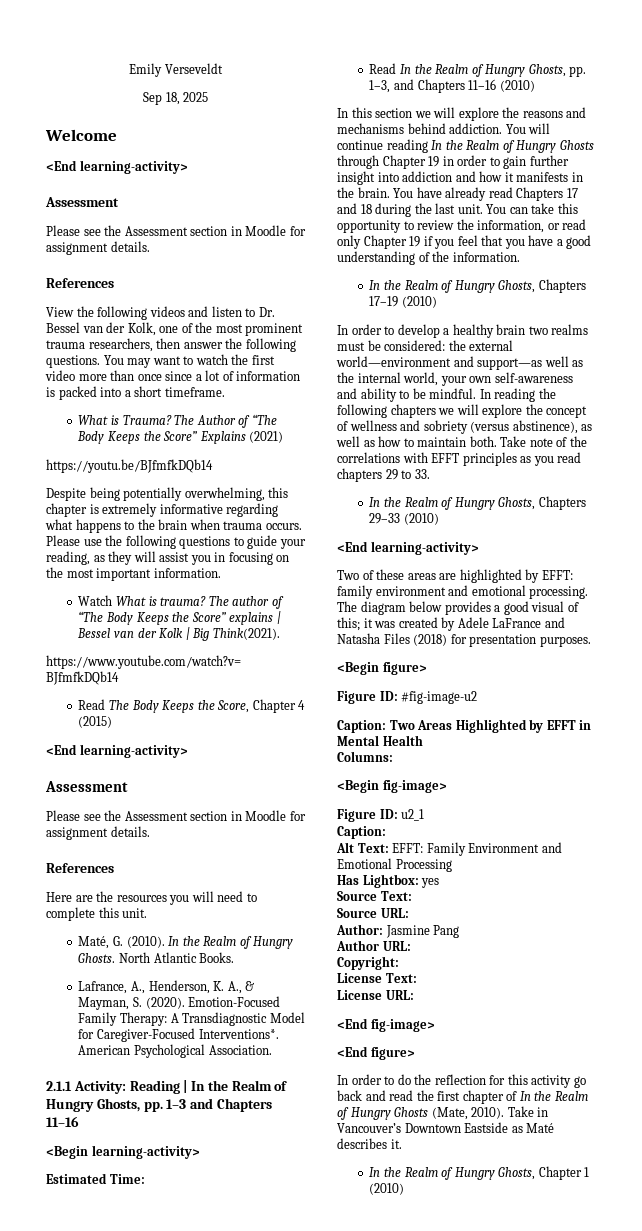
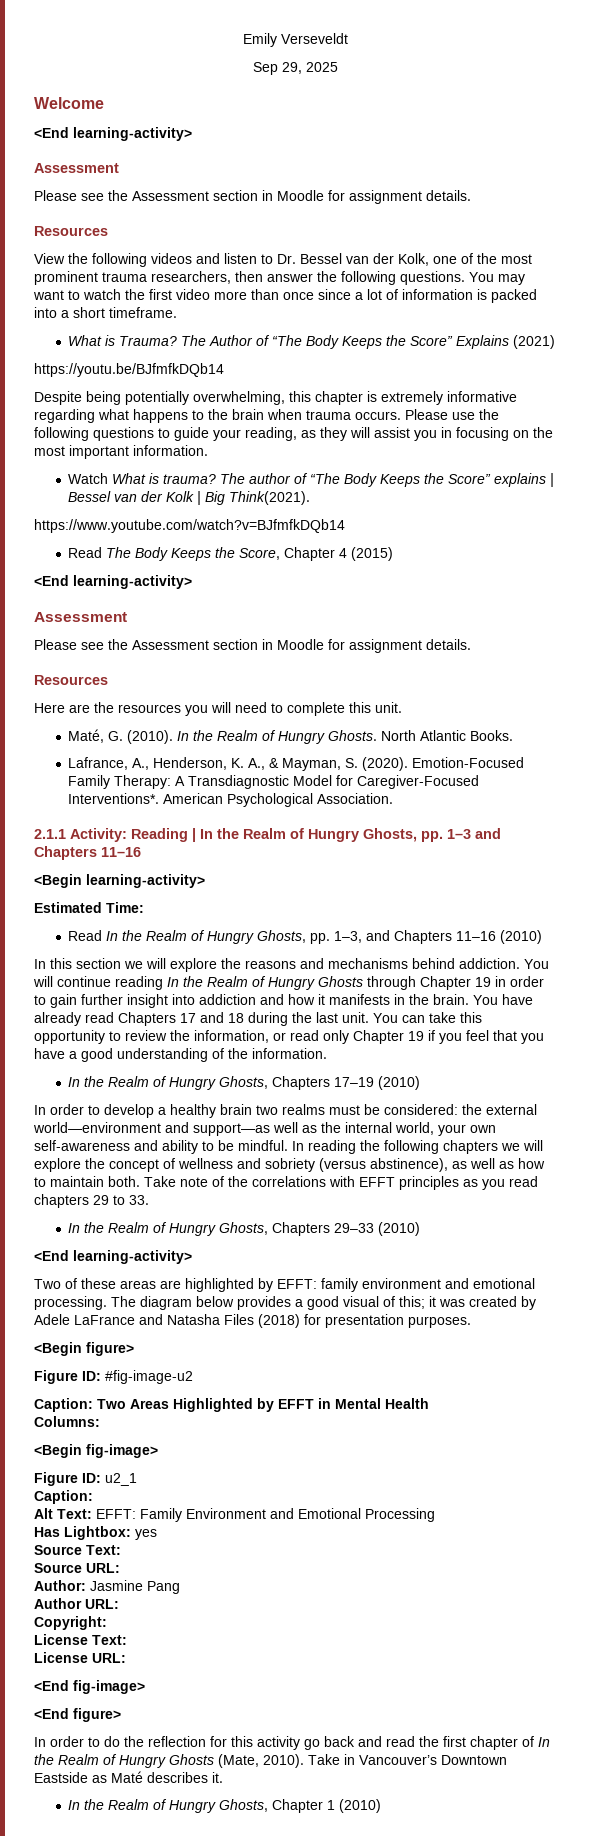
[165,92,180,105] 18, -> [281,62,302,74] 29,
[46,278,114,288] References -> [34,226,108,236] Resources
[46,863,114,873] References -> [34,675,108,685] Resources

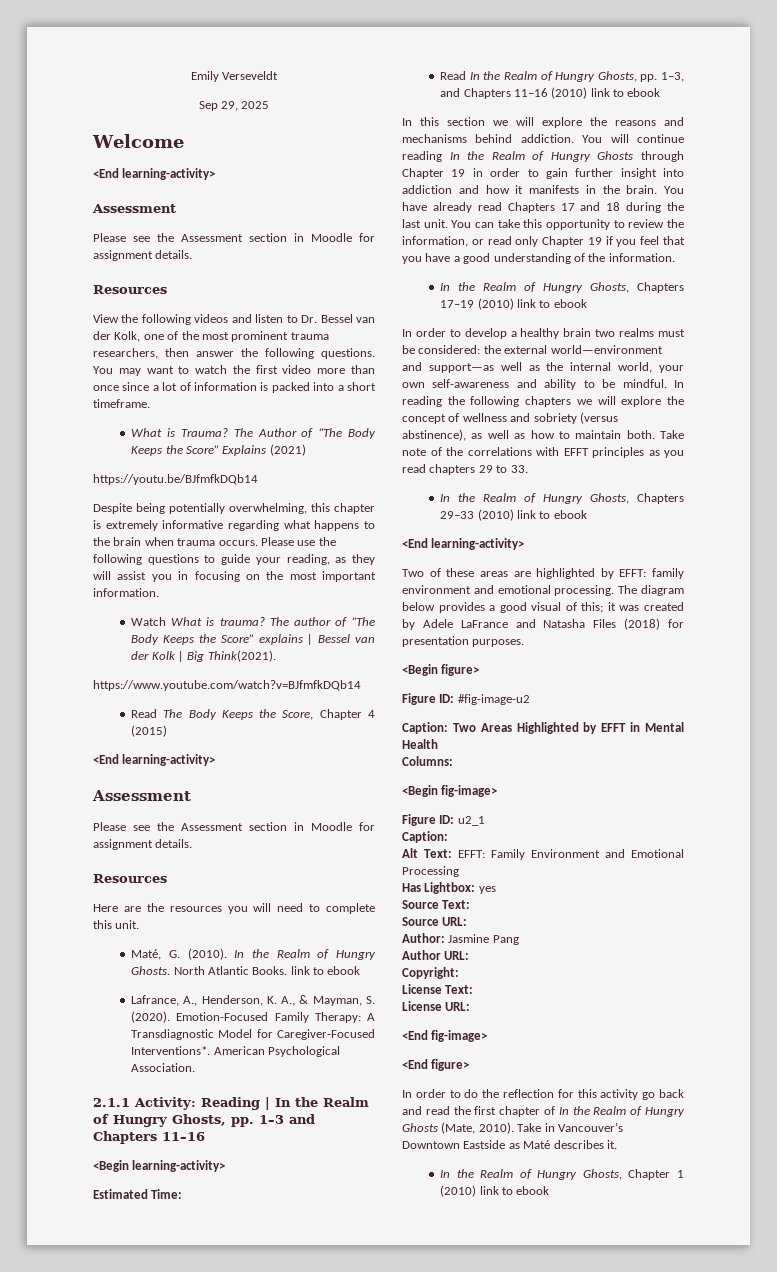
(514, 735) none -> [290,966,361,975] link to ebook
(543, 937) none -> [590,88,661,97] link to ebook
(421, 1083) none -> [516,299,587,308] link to ebook
(421, 1229) none -> [516,510,587,519] link to ebook
(382, 1806) none -> [479,1186,550,1195] link to ebook

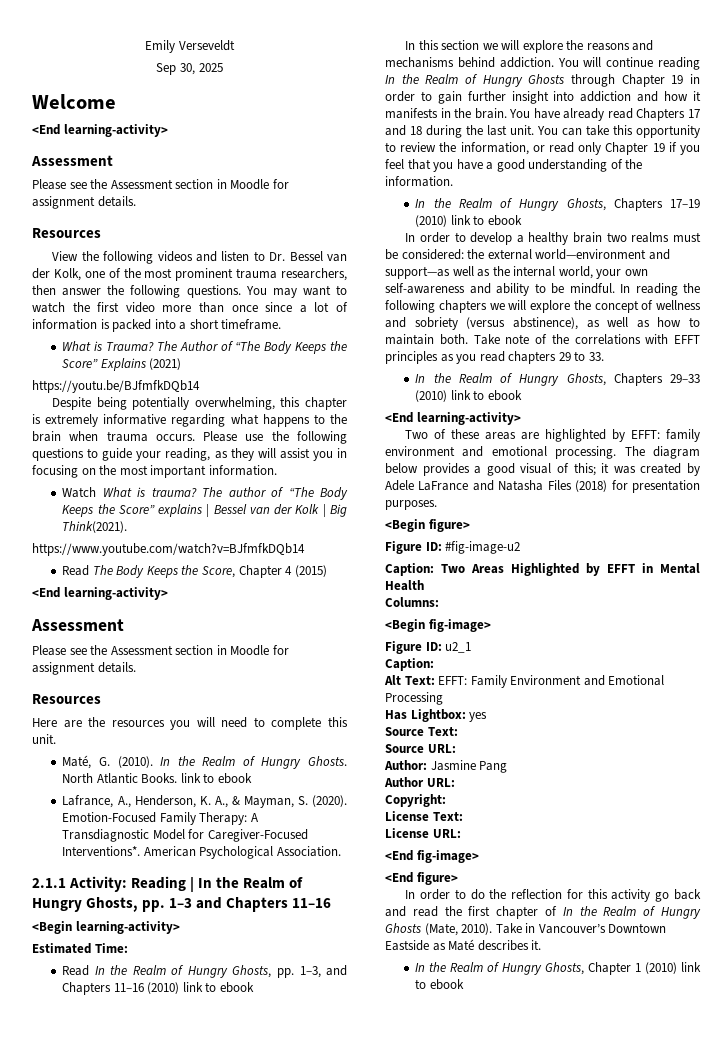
[221,101,238,111] 29, -> [180,63,195,75] 30,

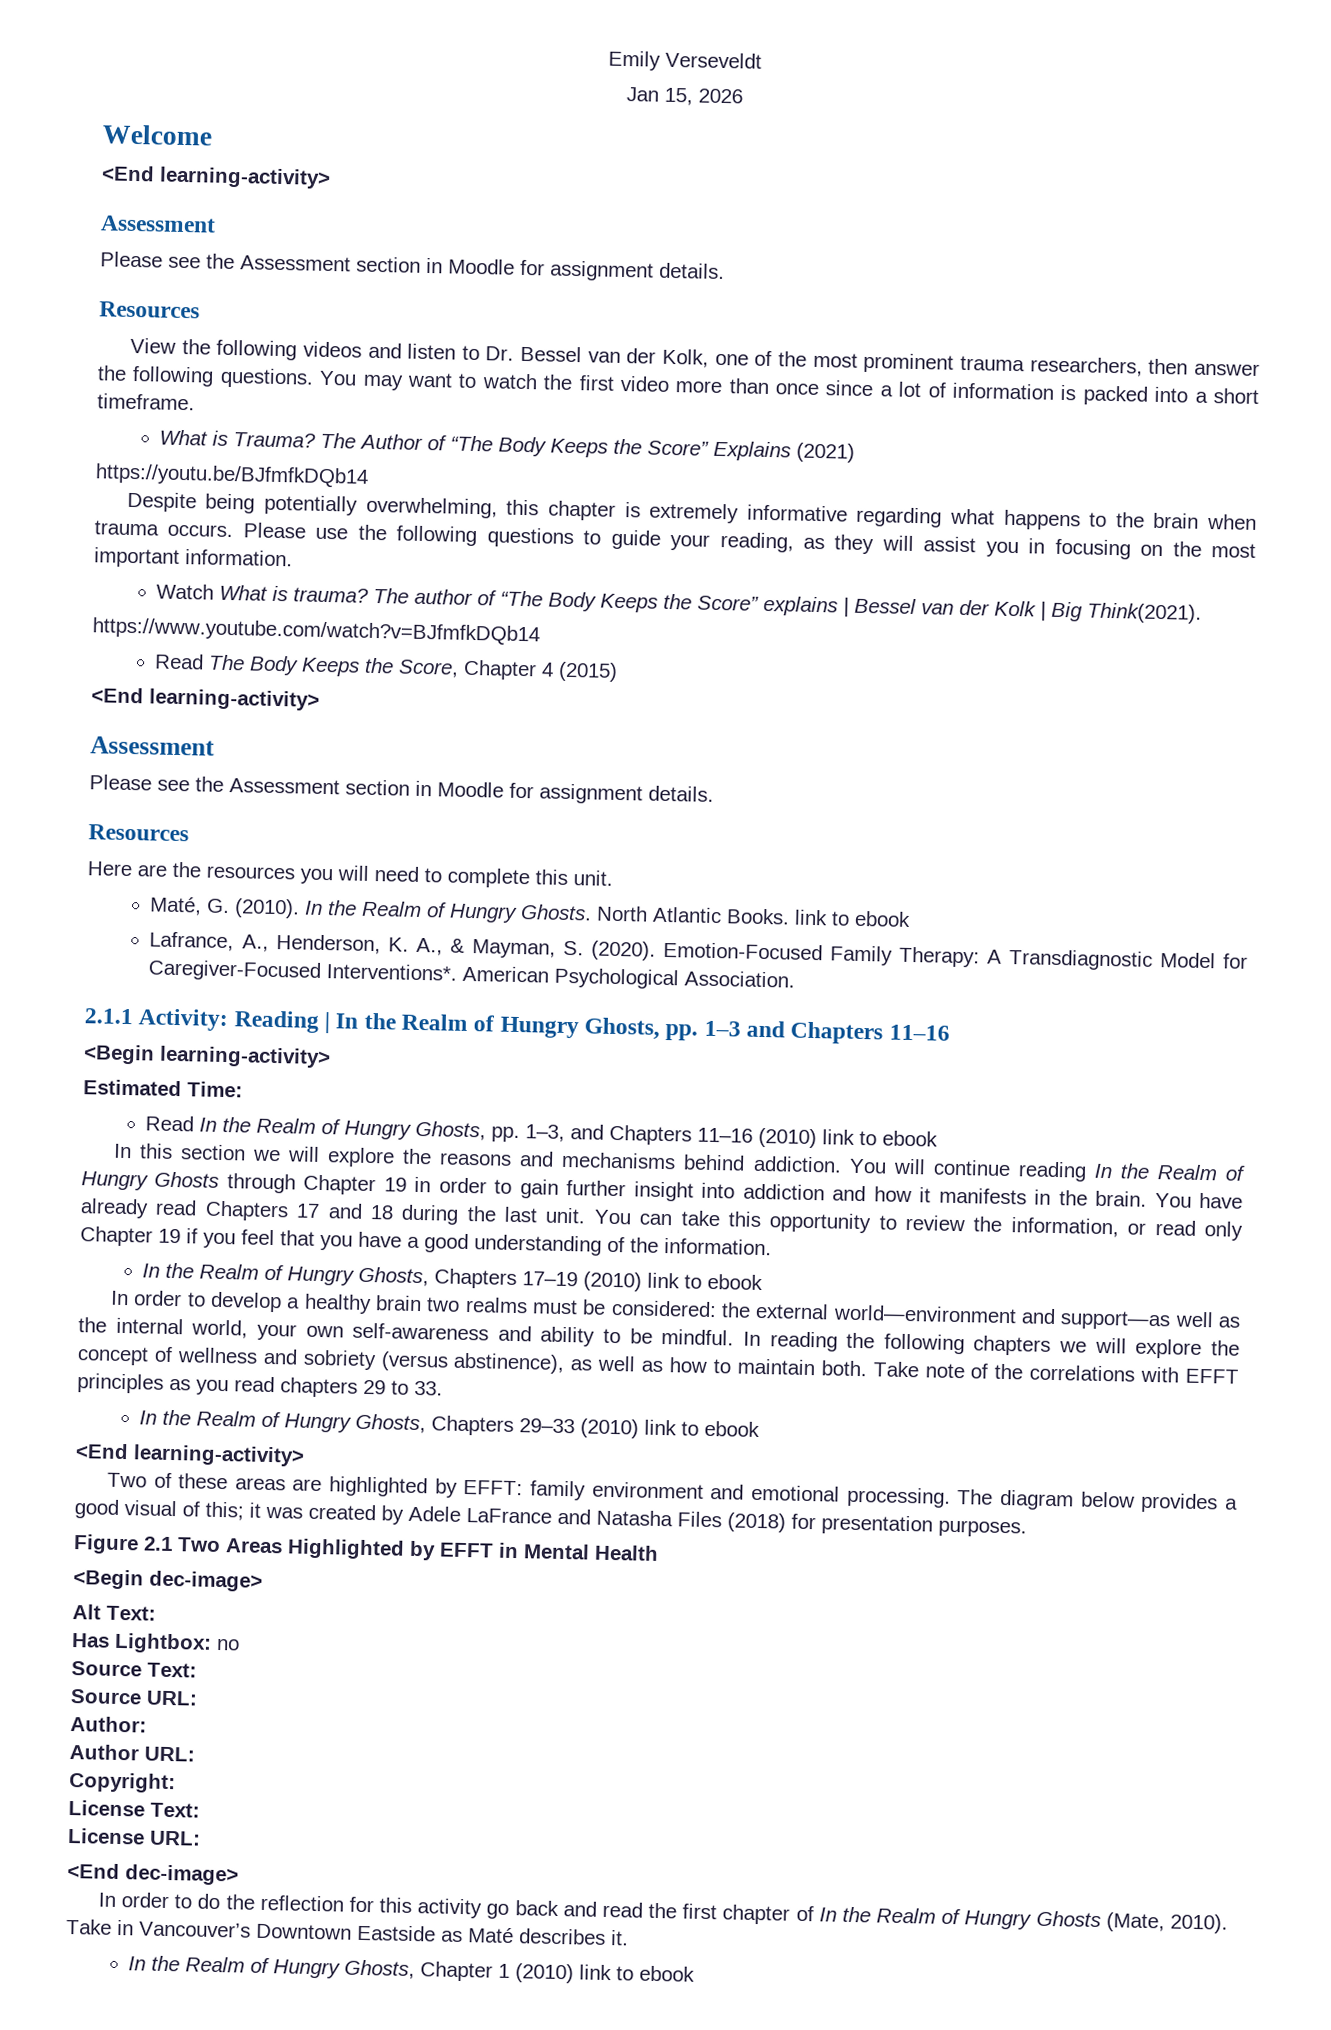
[156,63,223,75] Sep 30, 2025 -> [625,86,743,106] Jan 15, 2026
[385,519,470,532] [385,541,521,554] [385,563,434,576] // <Begin figure> // Figure ID: #fig-image-u2 // Caption: -> [73,1534,173,1555] // Figure 2.1
[385,597,439,607] [385,619,491,632] [385,641,472,654] [385,658,434,671] [384,675,665,688] [385,692,443,705] // Columns: // <Begin fig-image> // Figure ID: u2_1 // Caption: // Alt Text: EFFT: Family Environment and Emotional Processing -> [73,1569,263,1592] [72,1604,156,1621] // <Begin dec-image> // Alt Text:
[469,712,488,722] yes -> [216,1638,240,1651] no
[430,760,508,773] Jasmine Pang -> (147, 1724) none
[416,850,479,863] [385,872,458,885] fig-image> // <End figure> -> [125,1864,239,1886] dec-image>

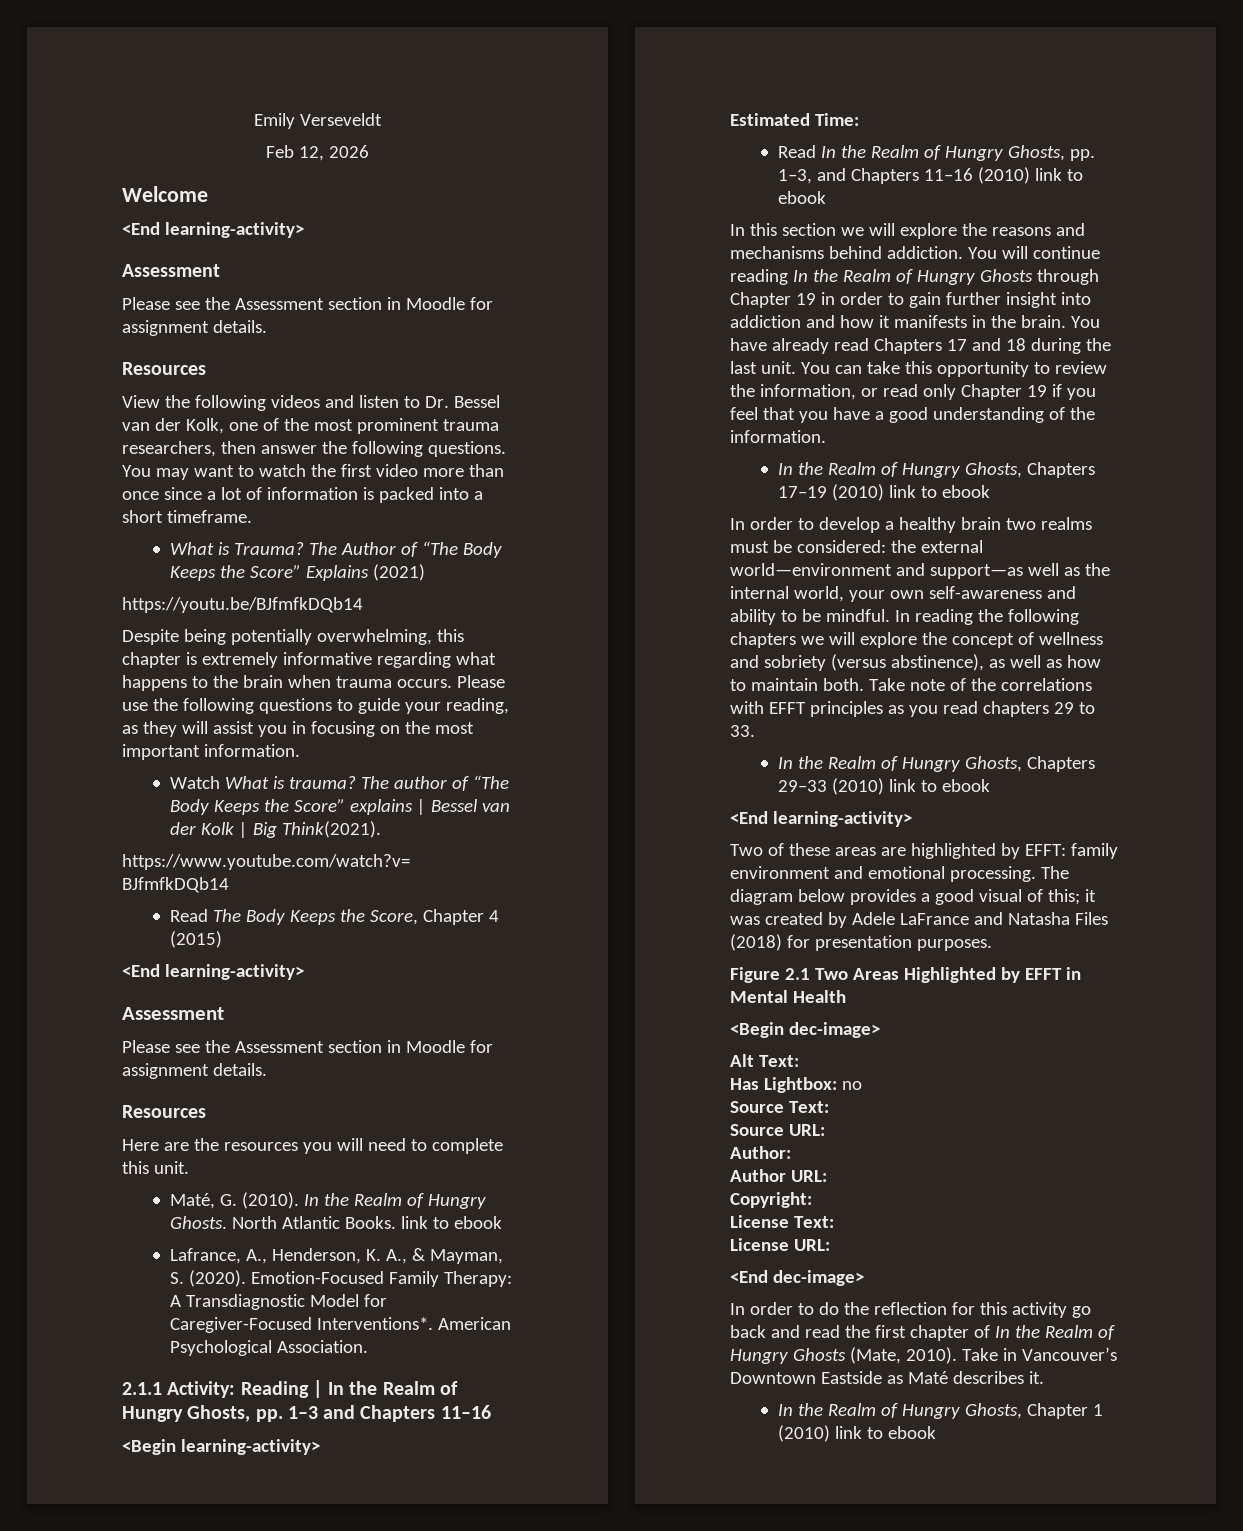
[625,86,693,106] Jan 15, -> [266,145,324,161] Feb 12,

